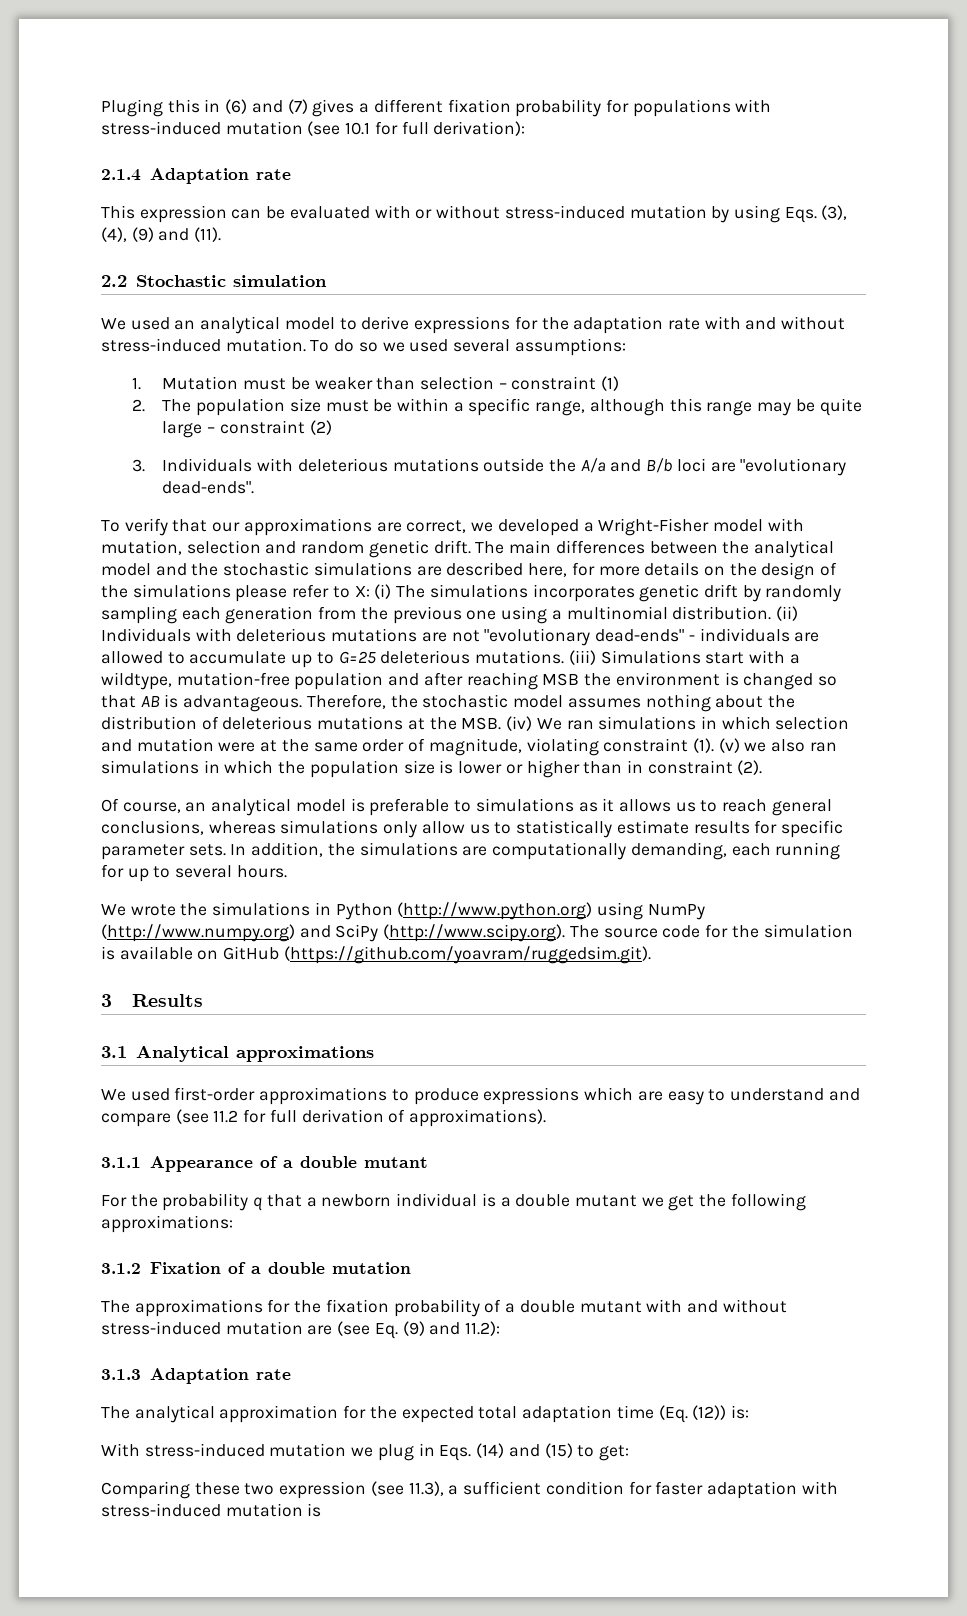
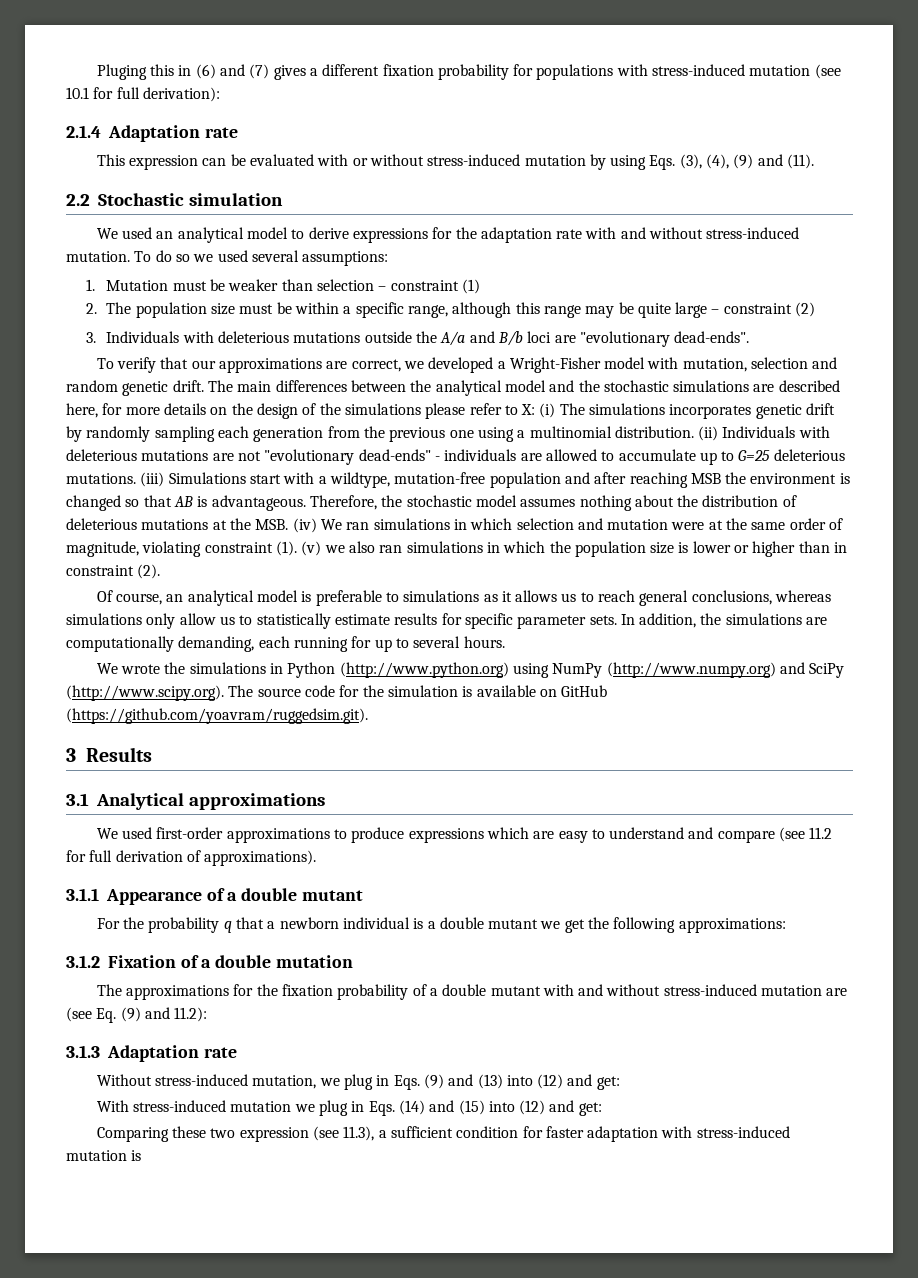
[101,1405,749,1423] The analytical approximation for the expected total adaptation time (Eq. (12)) is: -> [96,1074,620,1090] Without stress-induced mutation, we plug in Eqs. (9) and (13) into (12) and get:
[577,1445,595,1457] to -> [488,1100,575,1115] into (12) and

